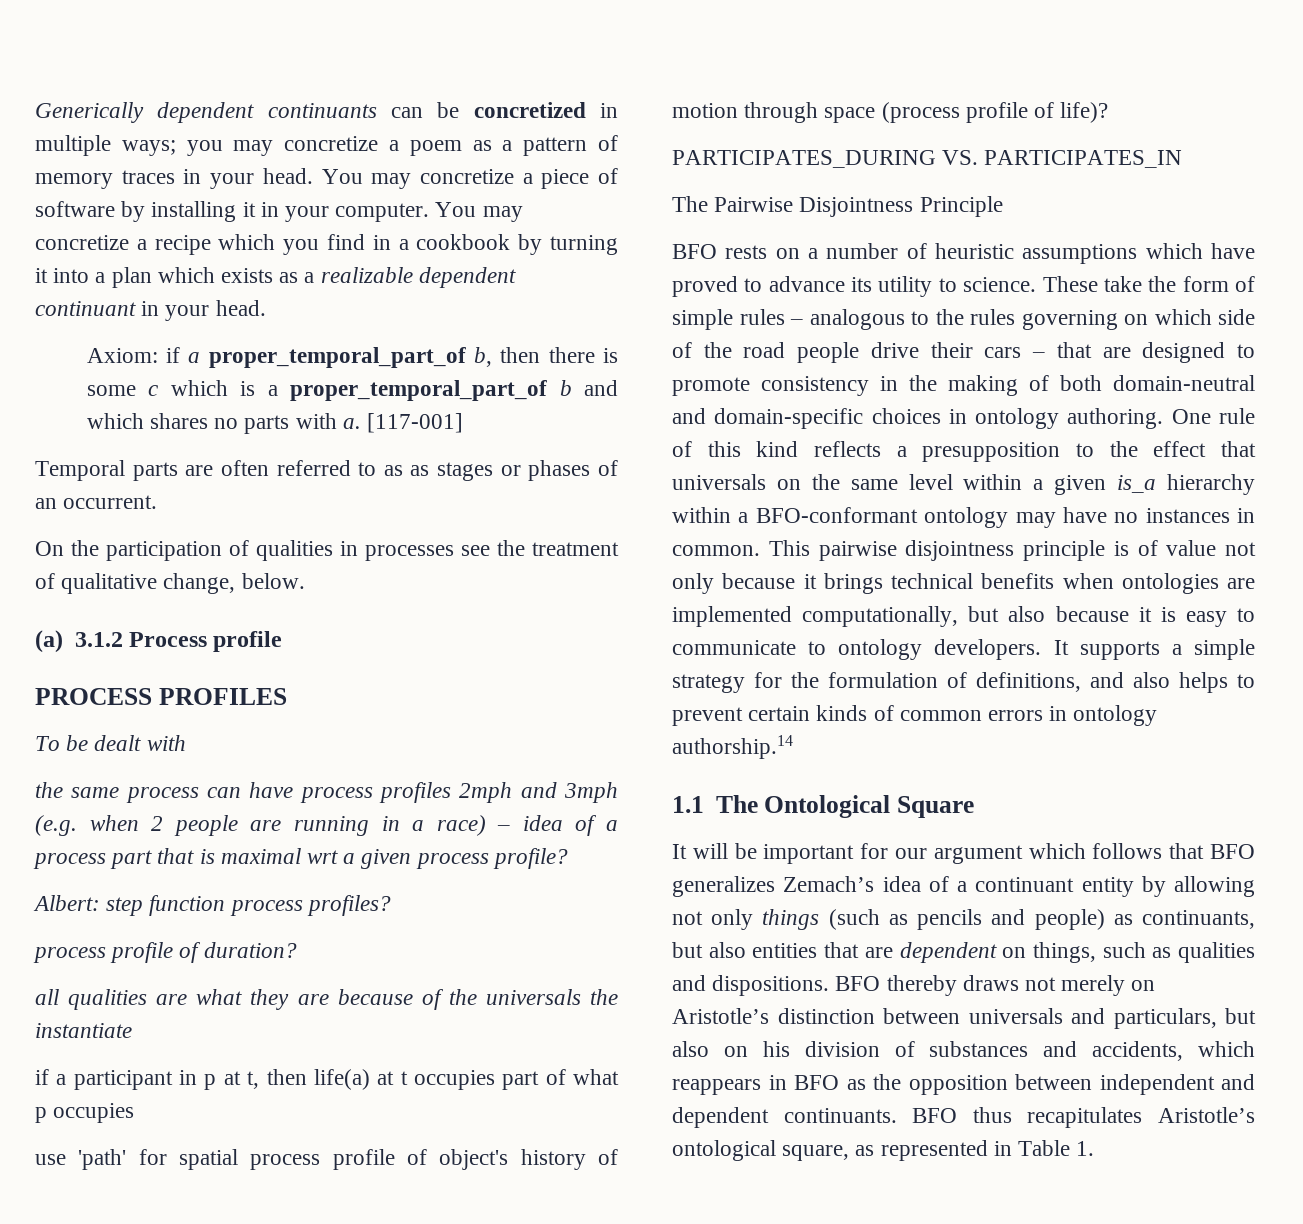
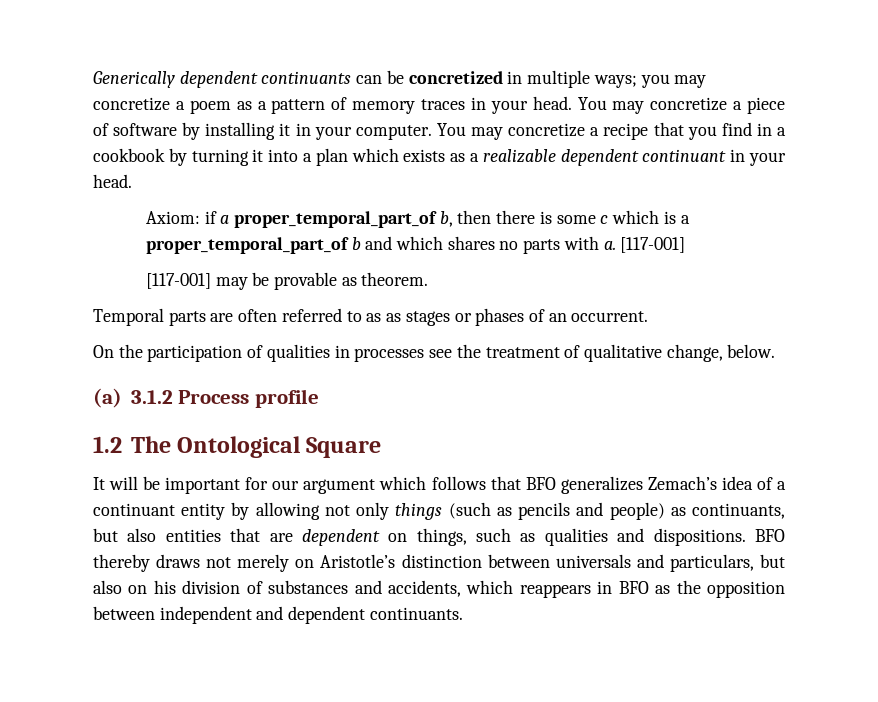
[218,234,276,250] which -> [653,122,684,136] that
(464, 423) none -> [145,272,429,290] // [117-001] may be provable as theorem.
[35,688,287,705] [35,735,186,751] [35,782,618,803] [35,815,618,836] [33,848,568,869] [33,895,391,916] [33,942,297,963] [35,989,619,1010] [35,1023,132,1038] [35,1069,619,1090] [35,1103,135,1123] [35,1149,618,1170] [672,102,1109,123] [672,150,1183,168] [672,196,1003,217] [672,243,1255,264] [672,276,1255,297] [672,309,1255,330] [672,342,1255,363] [672,375,1255,396] [672,408,1255,429] [672,441,1256,462] [672,474,1255,495] [672,507,1255,528] [672,540,1256,561] [672,573,1255,594] [672,606,1255,627] [672,639,1255,660] [672,672,1255,693] [672,705,1158,726] [672,735,793,759] [672,796,704,813] PROCESS PROFILES // To be dealt with // the same process can have process profiles 2mph and 3mph (e.g. when 2 people are running in a race) – idea of a process part that is maximal wrt a given process profile? // Albert: step function process profiles? // process profile of duration? // all qualities are what they are because of the universals the instantiate // if a participant in p at t, then life(a) at t occupies part of what p occupies // use 'path' for spatial process profile of object's history of motion through space (process profile of life)? // PARTICIPATES_DURING VS. PARTICIPATES_IN // The Pairwise Disjointness Principle // BFO rests on a number of heuristic assumptions which have proved to advance its utility to science. These take the form of simple rules – analogous to the rules governing on which side of the road people drive their cars – that are designed to promote consistency in the making of both domain-neutral and domain-specific choices in ontology authoring. One rule of this kind reflects a presupposition to the effect that universals on the same level within a given is_a hierarchy within a BFO-conformant ontology may have no instances in common. This pairwise disjointness principle is of value not only because it brings technical benefits when ontologies are implemented computationally, but also because it is easy to communicate to ontology developers. It supports a simple strategy for the formulation of definitions, and also helps to prevent certain kinds of common errors in ontology authorship.14 // 1.1 -> [93,436,122,453] 1.2
[912,1107,1255,1128] [672,1140,1095,1161] BFO thus recapitulates Aristotle’s ontological square, as represented in Table 1. -> (463, 613) none

